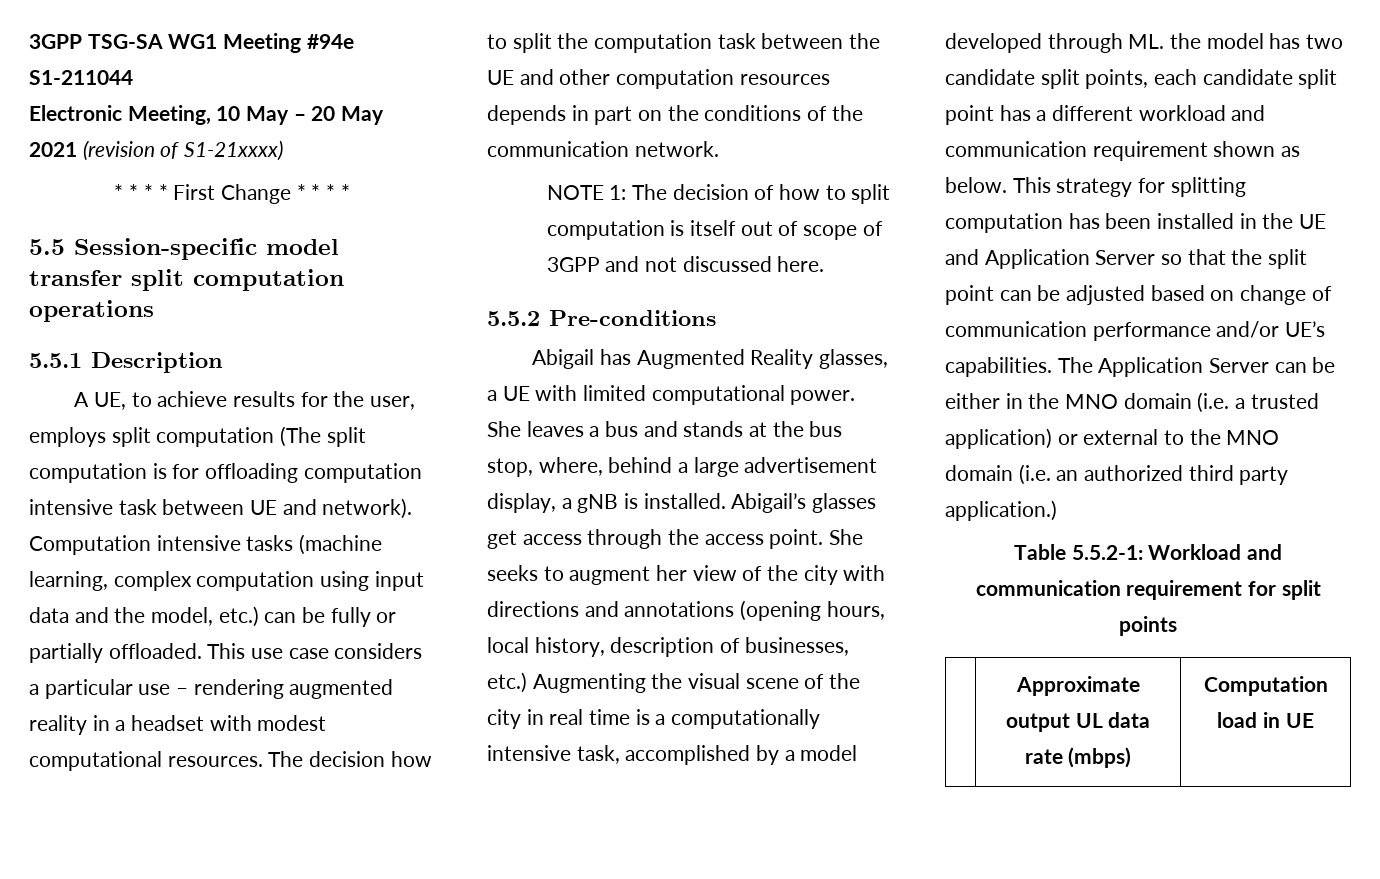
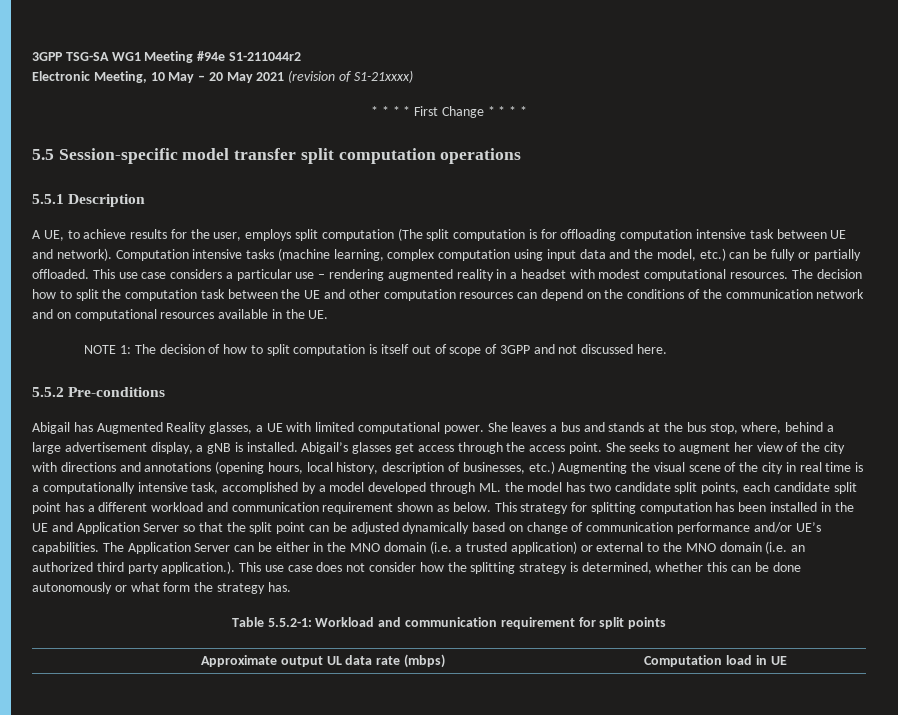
[29,70,133,85] S1-211044 -> [228,52,301,61] S1-211044r2
[487,105,633,125] depends in part -> [517,289,583,301] can depend
[634,141,719,157] network. -> [816,289,865,299] [32,309,329,321] network and on computational resources available in the UE.
(1146, 295) none -> [402,522,470,534] dynamically
[945,500,1057,521] application.) -> [161,561,801,574] [32,582,291,594] application.). This use case does not consider how the splitting strategy is determined, whether this can be done autonomously or what form the strategy has.

